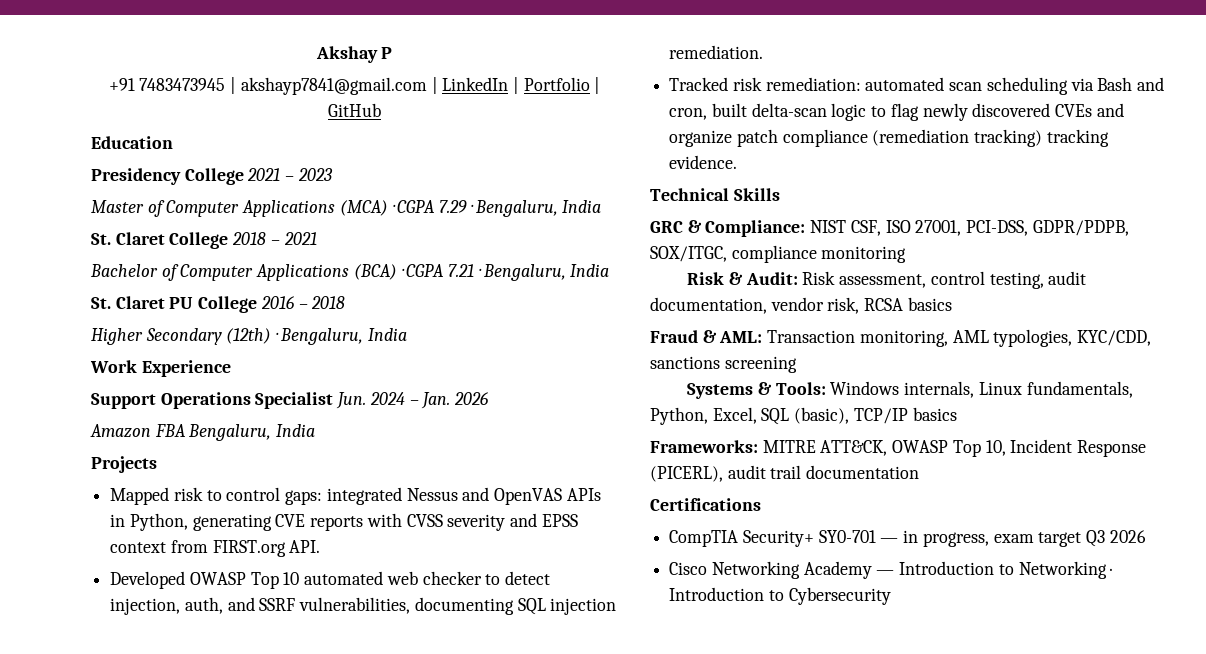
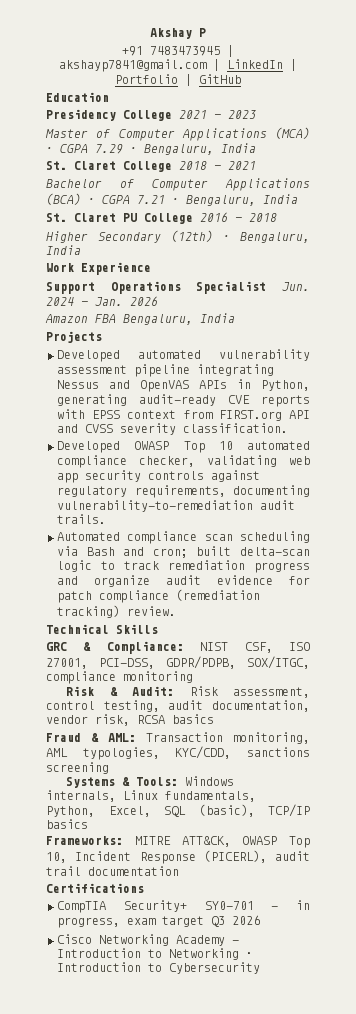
[110,487,402,505] Mapped risk to control gaps: integrated -> [57,349,310,362] [57,364,274,377] Developed automated vulnerability assessment pipeline integrating
(272, 522) none -> [139,394,216,406] audit-ready
[406,513,538,531] CVSS severity and -> (85, 414) none
[289,540,321,553] API. -> [289,410,310,419] [57,423,288,435] API and CVSS severity classification.
[386,571,551,585] [110,597,617,615] [669,45,764,59] [669,77,945,91] web checker to detect injection, auth, and SSRF vulnerabilities, documenting SQL injection remediation. // Tracked risk remediation: automated -> [57,455,310,468] [57,470,260,483] [57,485,310,498] [57,500,295,512] [57,514,106,524] [57,531,198,544] compliance checker, validating web app security controls against regulatory requirements, documenting vulnerability-to-remediation audit trails. // Automated compliance
[669,108,708,120] cron, -> [152,548,188,558] cron;
[890,103,1124,121] [669,130,733,147] flag newly discovered CVEs and organize -> [124,560,310,573] [57,575,310,587] track remediation progress and organize audit evidence for
[1046,129,1109,147] [669,155,738,169] tracking evidence. -> [127,606,176,616] review.

